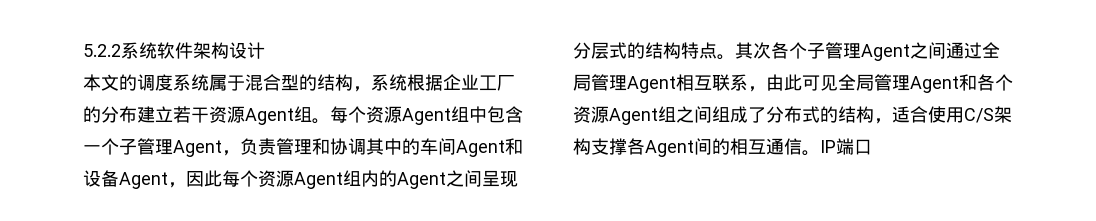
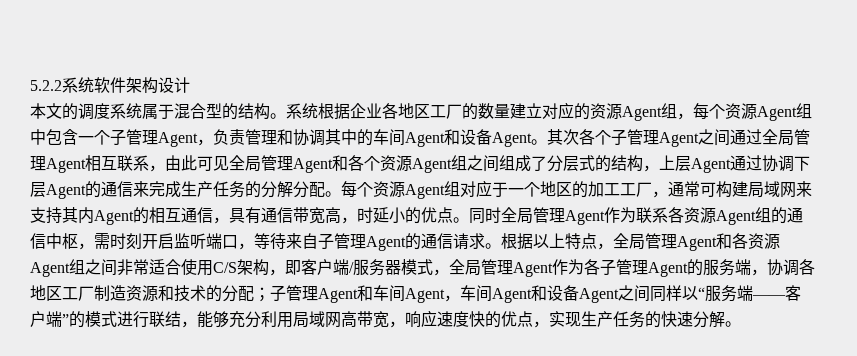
[353,86,371,92] ， -> [270,113,286,119] 。
[479,75,515,91] [83,106,330,125] 工厂的分布建立若干资源Agent组。 -> [382,102,693,121] 各地区工厂的数量建立对应的资源Agent组，
[168,170,518,189] [573,42,717,59] ，因此每个资源Agent组内的Agent之间呈现分层式的结构特点 -> (532, 139) none
[784,106,802,123] 布 -> [563,156,579,171] 层
[892,106,1012,123] [573,138,872,157] 适合使用C/S架构支撑各Agent间的相互通信。IP端口 -> [659,155,810,173] [30,180,812,199] [30,207,803,225] [30,233,780,251] [30,259,815,277] [30,285,801,303] [30,310,741,328] 上层Agent通过协调下层Agent的通信来完成生产任务的分解分配。每个资源Agent组对应于一个地区的加工工厂，通常可构建局域网来支持其内Agent的相互通信，具有通信带宽高，时延小的优点。同时全局管理Agent作为联系各资源Agent组的通信中枢，需时刻开启监听端口，等待来自子管理Agent的通信请求。根据以上特点，全局管理Agent和各资源Agent组之间非常适合使用C/S架构，即客户端/服务器模式，全局管理Agent作为各子管理Agent的服务端，协调各地区工厂制造资源和技术的分配；子管理Agent和车间Agent，车间Agent和设备Agent之间同样以“服务端——客户端”的模式进行联结，能够充分利用局域网高带宽，响应速度快的优点，实现生产任务的快速分解。

